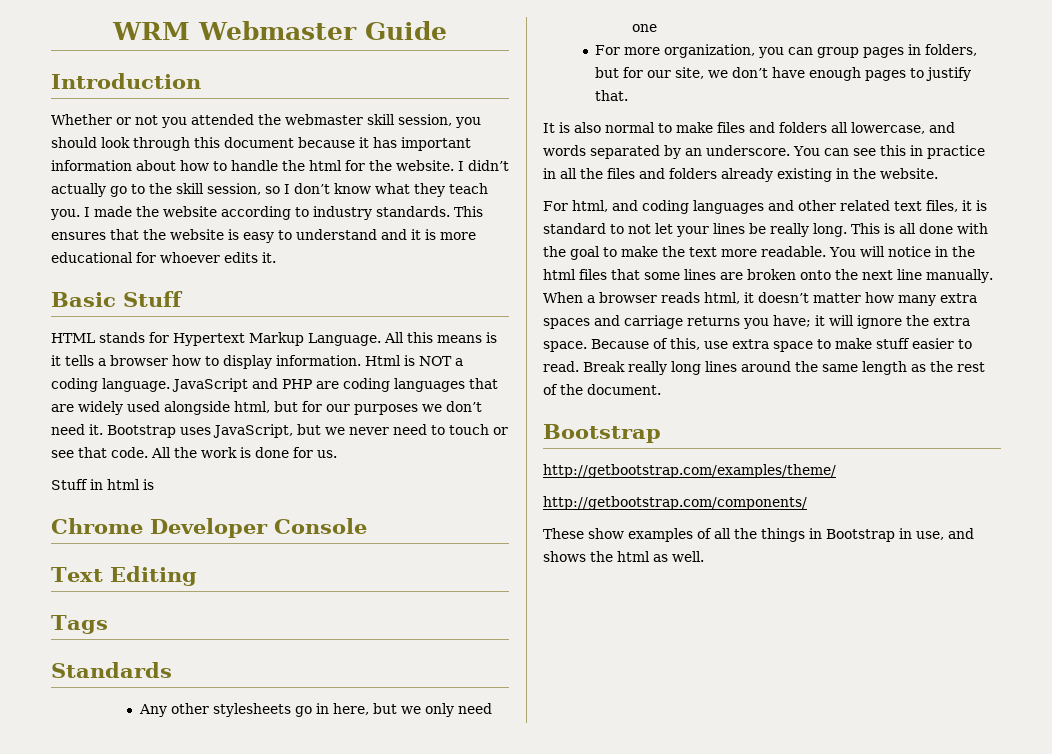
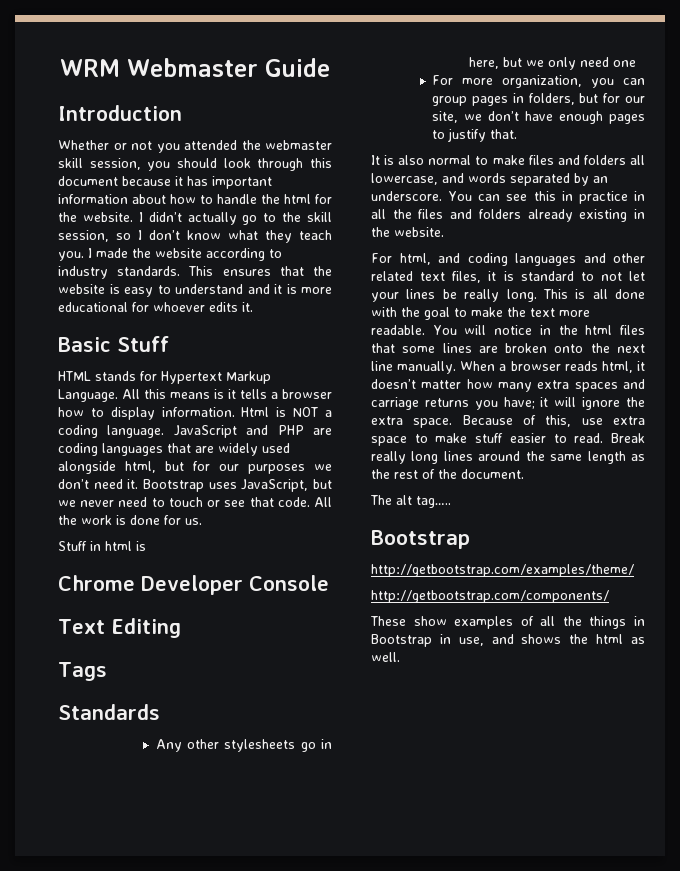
(661, 389) none -> [370,495,451,508] // The alt tag…..

